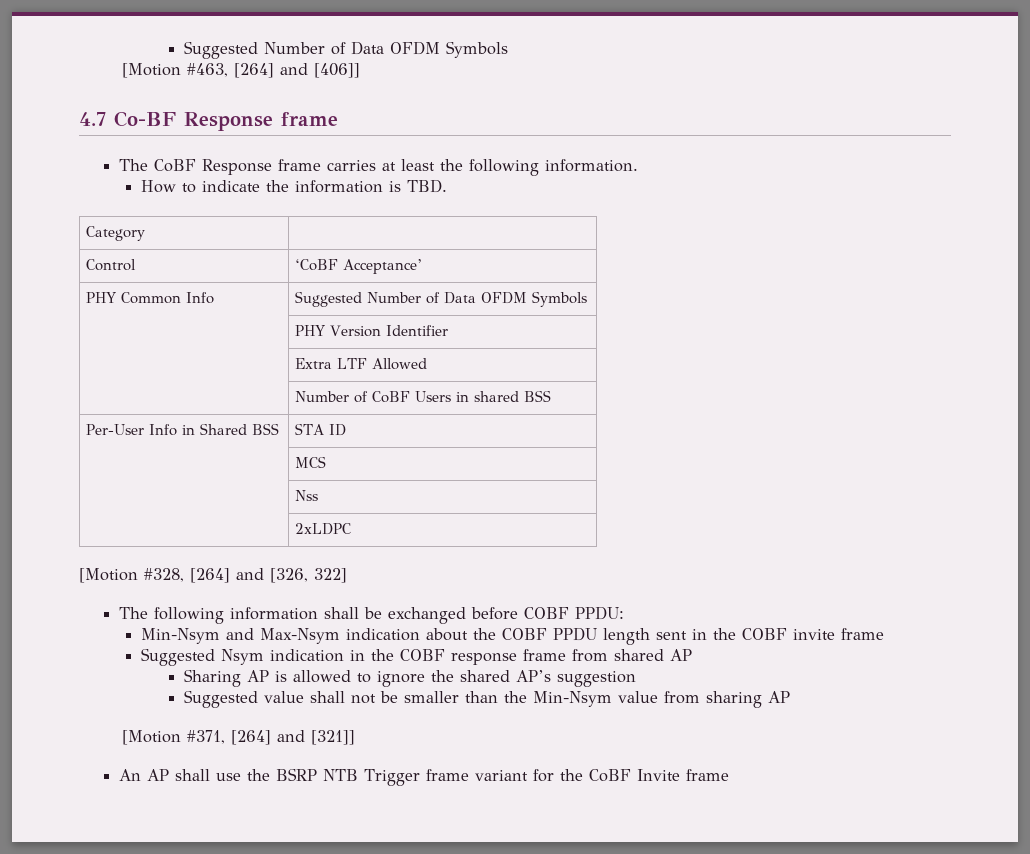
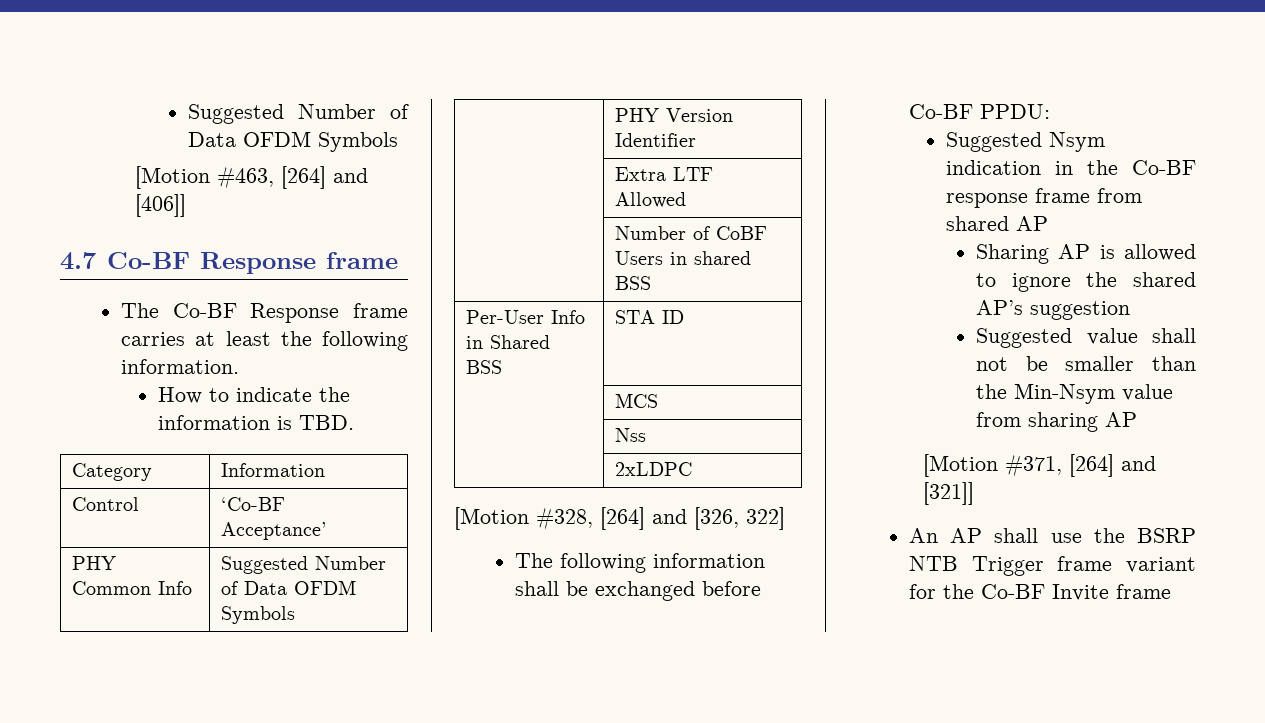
[153,159,196,172] CoBF -> [172,303,237,318] Co-BF
(146, 233) none -> [220,463,325,477] Information
[295,259,339,271] ‘CoBF -> [220,497,285,511] ‘Co-BF
[523,607,569,619] COBF -> [909,104,974,119] Co-BF
[140,627,884,645] // Min-Nsym and Max-Nsym indication about the COBF PPDU length sent in the COBF invite frame -> (1051, 111) none
[399,649,445,661] COBF -> [1132,160,1196,175] Co-BF
[588,769,631,782] CoBF -> [981,584,1046,599] Co-BF

